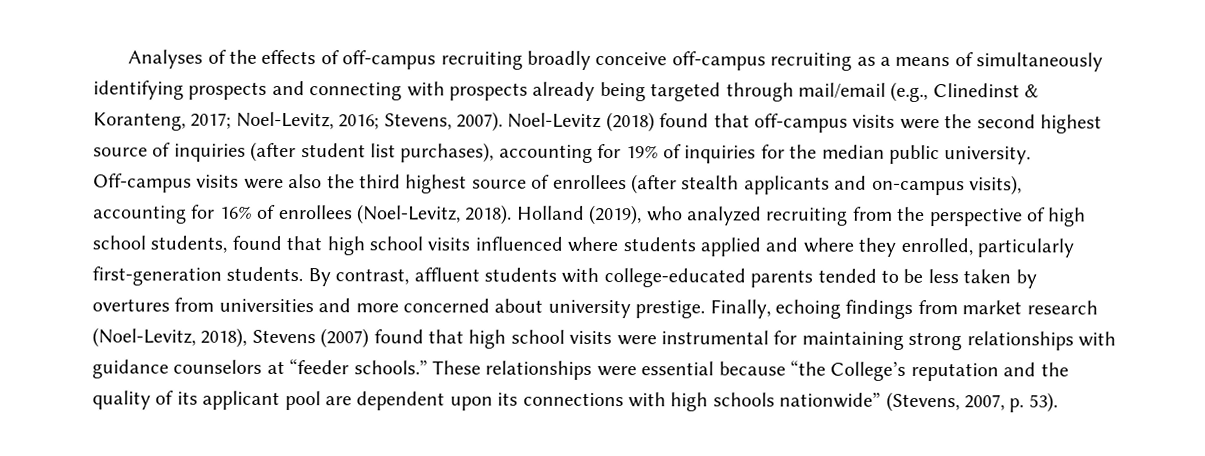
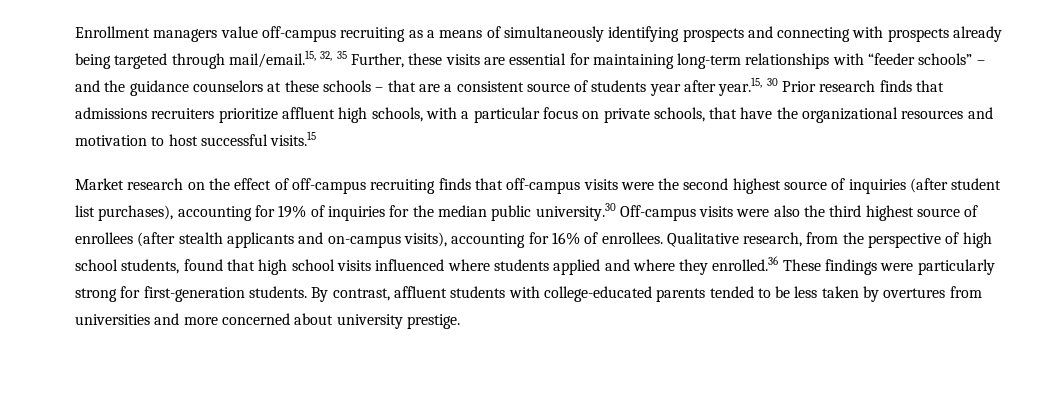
[128,49,668,70] Analyses of the effects of off-campus recruiting broadly conceive -> [75,26,258,42] Enrollment managers value
[797,81,1040,103] [93,111,710,133] mail/email (e.g., Clinedinst & Koranteng, 2017; Noel-Levitz, 2016; Stevens, 2007). Noel-Levitz (2018) found -> [228,50,985,69] [75,77,945,96] [75,107,993,123] [75,131,317,146] [75,178,471,194] mail/email.15, 32, 35 Further, these visits are essential for maintaining long-term relationships with “feeder schools” – and the guidance counselors at these schools – that are a consistent source of students year after year.15, 30 Prior research finds that admissions recruiters prioritize affluent high schools, with a particular focus on private schools, that have the organizational resources and motivation to host successful visits.15 // Market research on the effect of off-campus recruiting finds
[944,146,1032,165] university. -> [535,203,616,221] university.30
[278,204,849,226] enrollees (Noel-Levitz, 2018). Holland (2019), who analyzed recruiting -> [601,232,803,247] enrollees. Qualitative research,
[900,237,1074,258] enrolled, particularly -> [712,256,995,275] [75,286,141,302] enrolled.36 These findings were particularly strong for
[709,299,1098,319] [92,327,1116,351] [92,359,1069,382] [92,390,1058,413] Finally, echoing findings from market research (Noel-Levitz, 2018), Stevens (2007) found that high school visits were instrumental for maintaining strong relationships with guidance counselors at “feeder schools.” These relationships were essential because “the College’s reputation and the quality of its applicant pool are dependent upon its connections with high schools nationwide” (Stevens, 2007, p. 53). -> (460, 321) none

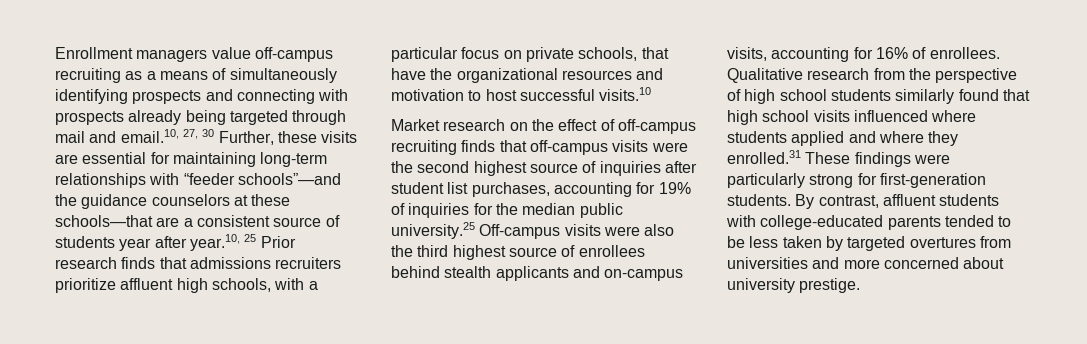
[228,50,347,68] mail/email.15, 32, 35 -> [55,129,215,143] mail and email.10, 27, 30
[918,53,985,65] [75,80,100,92] schools” – and -> [237,173,341,185] schools”—and
[322,80,416,92] schools – that -> [55,215,153,227] schools—that
[718,77,778,96] year.15, 30 -> [189,234,257,251] year.10, 25
[270,131,317,146] visits.15 -> [599,87,652,101] visits.10
[910,178,949,193] (after -> [664,161,697,173] after
[98,205,174,221] purchases), -> [471,182,550,197] purchases,
[535,203,616,221] university.30 -> [391,222,475,239] university.25
[137,232,176,247] (after -> [391,266,440,278] behind
[403,232,447,247] visits), -> [727,47,767,61] visits,
[743,232,803,247] research, -> [807,68,870,80] research
[121,259,180,274] students, -> [830,89,955,104] students similarly
[712,256,779,271] enrolled.36 -> [727,150,801,164] enrolled.31
(880, 294) none -> [847,236,906,251] targeted

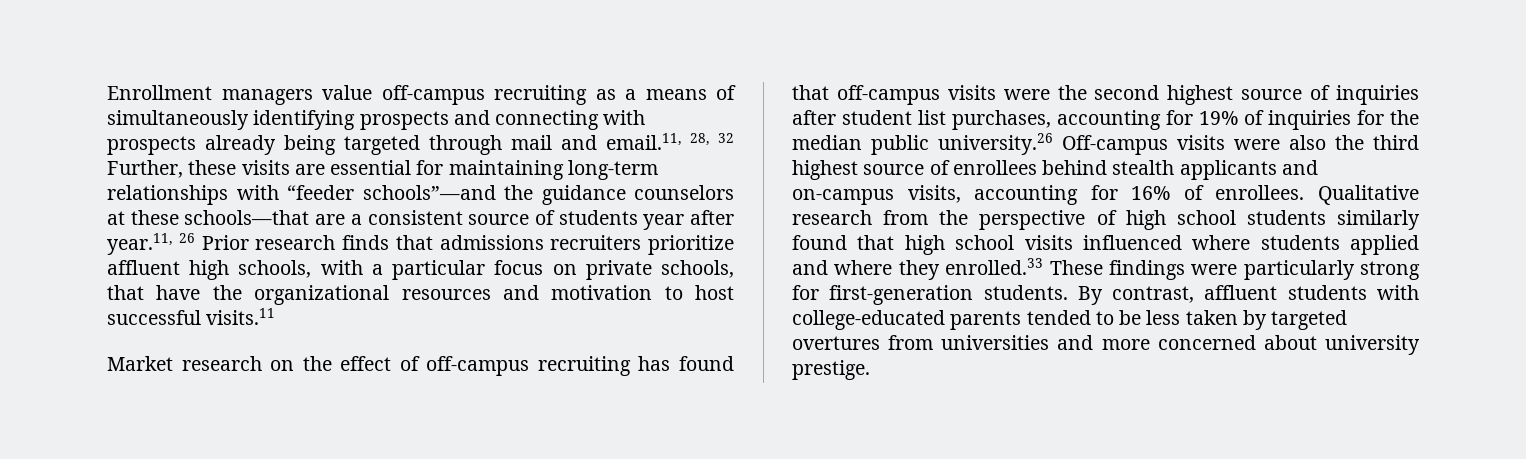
[120,129,215,143] email.10, 27, 30 -> [606,133,734,150] email.11, 28, 32
[189,234,257,251] year.10, 25 -> [107,233,195,255] year.11, 26
[599,87,652,101] visits.10 -> [206,308,276,325] visits.11
[461,140,496,152] finds -> [638,356,734,371] has found
[391,222,475,239] university.25 -> [938,133,1053,155] university.26
[727,150,801,164] enrolled.31 -> [945,258,1044,275] enrolled.33

